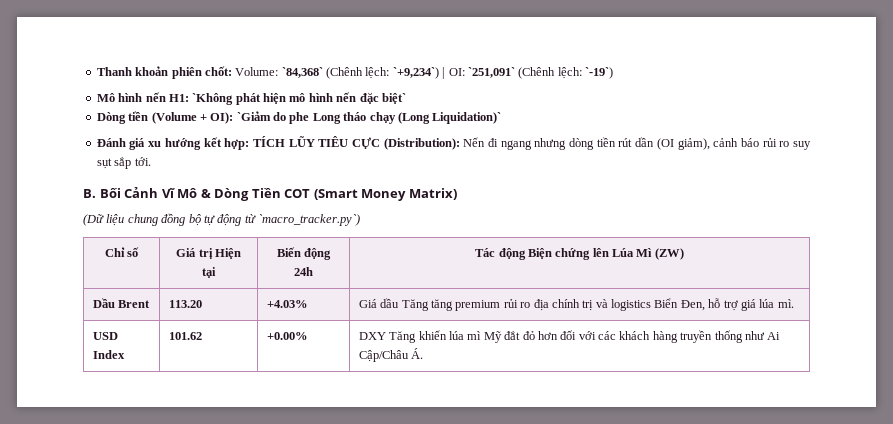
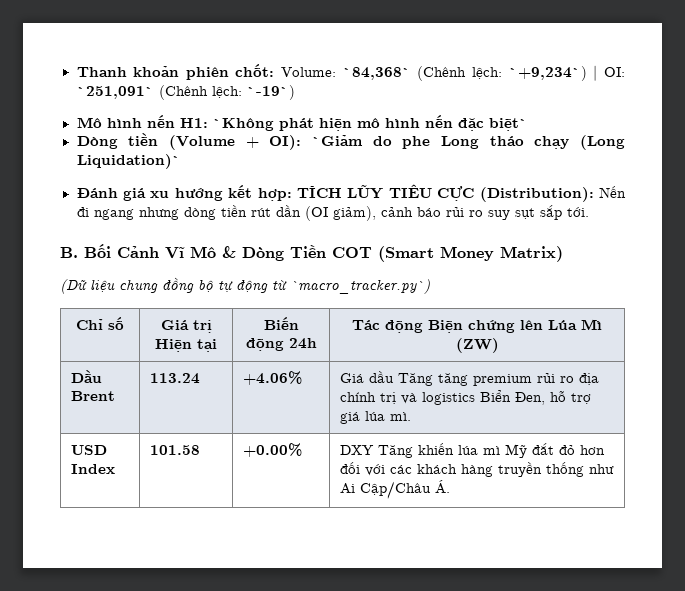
[168,300,202,308] [266,300,308,308] 113.20 | +4.03% -> [150,373,201,384] [243,371,303,385] 113.24 | +4.06%
[168,332,202,340] 101.62 -> [150,445,201,455] 101.58

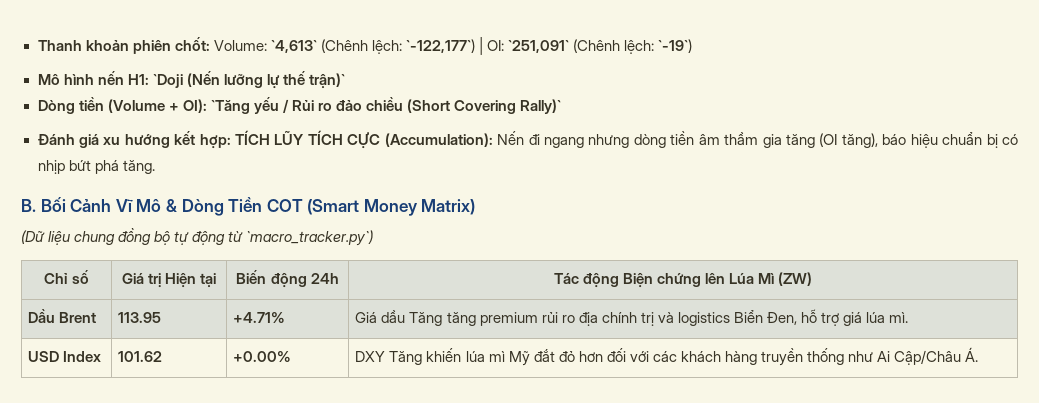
[342,66,587,81] `84,368` (Chênh lệch: `+9,234`) -> [270,39,475,54] `4,613` (Chênh lệch: `-122,177`)
[212,115,528,131] `Không phát hiện mô hình nến đặc biệt` -> [152,71,345,89] `Doji (Nến lưỡng lự thế trận)`
[311,135,625,150] [76,154,181,169] `Giảm do phe Long tháo chạy (Long Liquidation)` -> [210,97,562,114] `Tăng yếu / Rủi ro đảo chiều (Short Covering Rally)`
[388,184,594,202] TIÊU CỰC (Distribution): -> [307,130,493,149] TÍCH CỰC (Accumulation):
[250,205,589,221] rút dần (OI giảm), cảnh báo rủi ro suy sụt sắp tới. -> [698,132,1019,148] [37,160,155,174] âm thầm gia tăng (OI tăng), báo hiệu chuẩn bị có nhịp bứt phá tăng.
[150,373,201,384] [243,371,303,385] 113.24 | +4.06% -> [118,312,162,323] [233,312,286,323] 113.95 | +4.71%
[150,445,201,455] 101.58 -> [118,351,163,362] 101.62

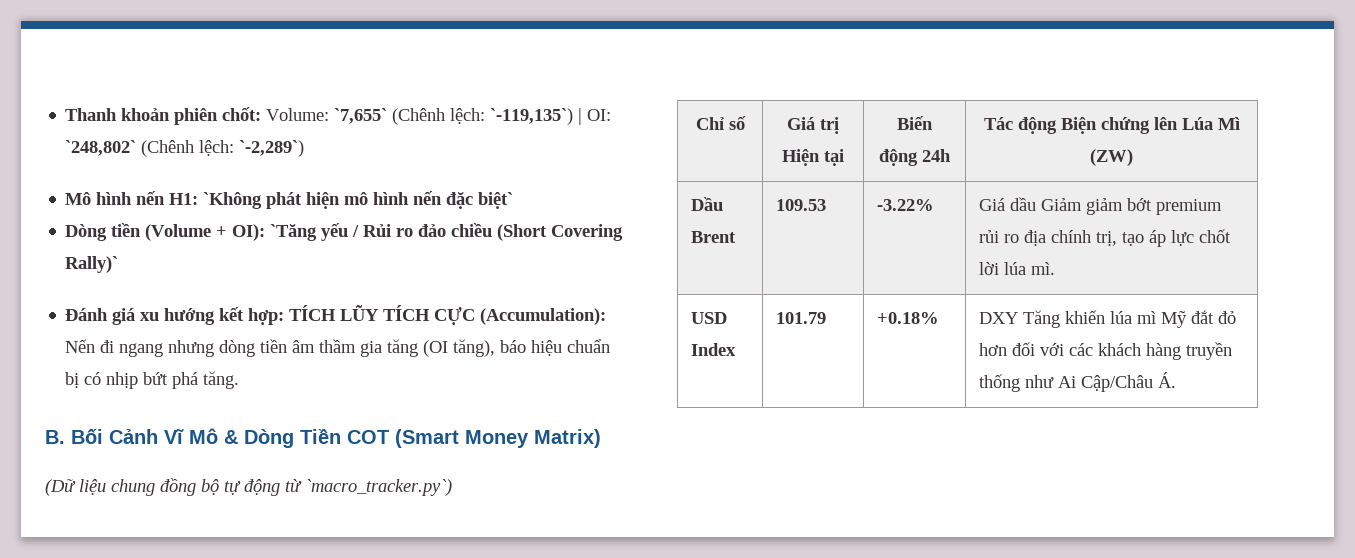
[270,39,475,54] `4,613` (Chênh lệch: `-122,177`) -> [334,108,574,125] `7,655` (Chênh lệch: `-119,135`)
[508,39,693,54] `251,091` (Chênh lệch: `-19`) -> [65,140,305,157] `248,802` (Chênh lệch: `-2,289`)
[152,71,345,89] `Doji (Nến lưỡng lự thế trận)` -> [203,191,514,209] `Không phát hiện mô hình nến đặc biệt`
[118,312,162,323] [233,312,286,323] 113.95 | +4.71% -> [776,199,827,211] [877,199,935,211] 109.53 | -3.22%
[409,312,476,326] Tăng tăng -> [1041,198,1153,215] Giảm giảm bớt
[640,309,863,326] trị và logistics Biển Đen, hỗ trợ giá -> [1096,229,1232,247] [979,262,1000,275] trị, tạo áp lực chốt lời
[118,351,163,362] [233,351,292,362] 101.62 | +0.00% -> [776,312,827,324] [877,312,940,324] 101.79 | +0.18%

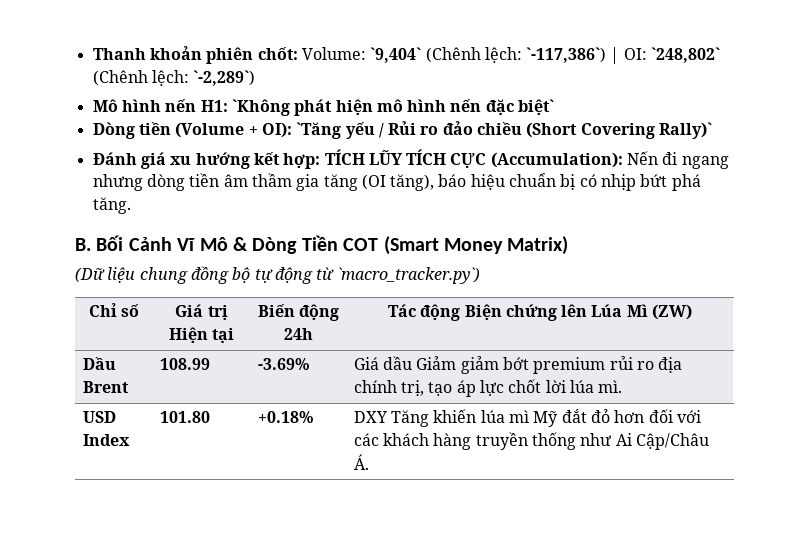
[334,108,574,125] `7,655` (Chênh lệch: `-119,135`) -> [370,47,607,63] `9,404` (Chênh lệch: `-117,386`)
[776,199,827,211] [877,199,935,211] 109.53 | -3.22% -> [159,358,210,370] [257,358,310,370] 108.99 | -3.69%
[776,312,827,324] 101.79 -> [159,411,210,423] 101.80

